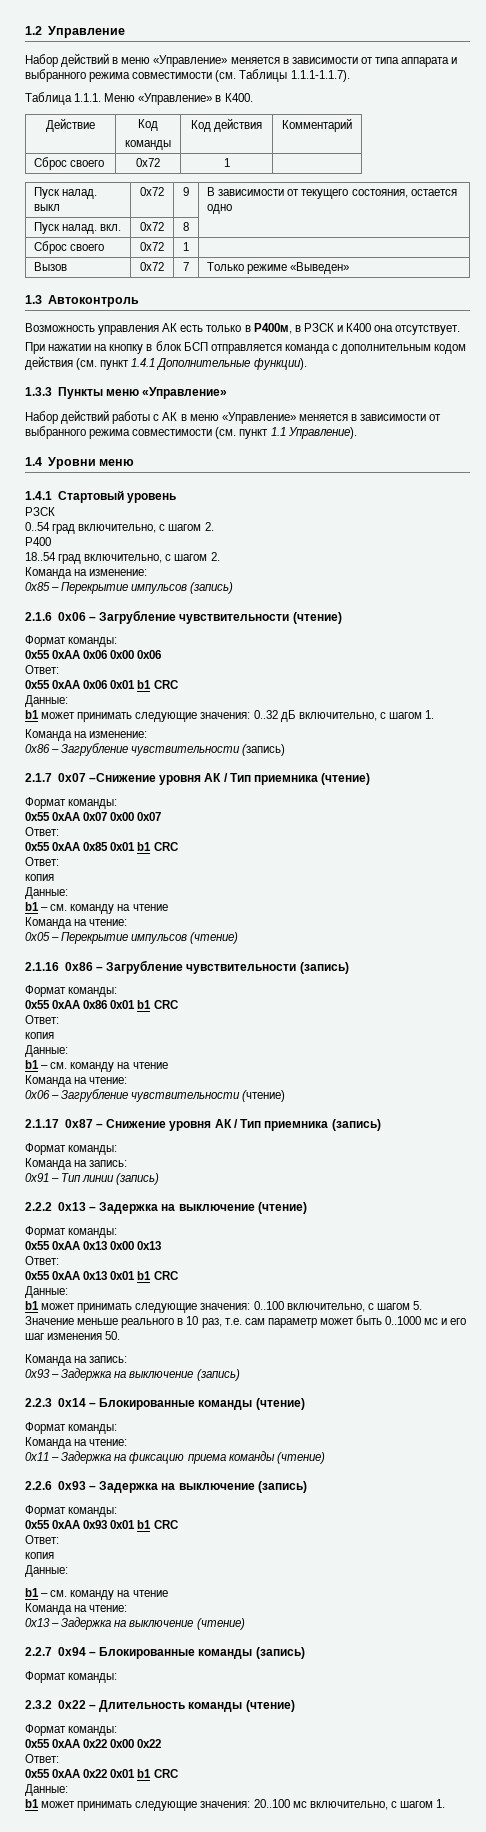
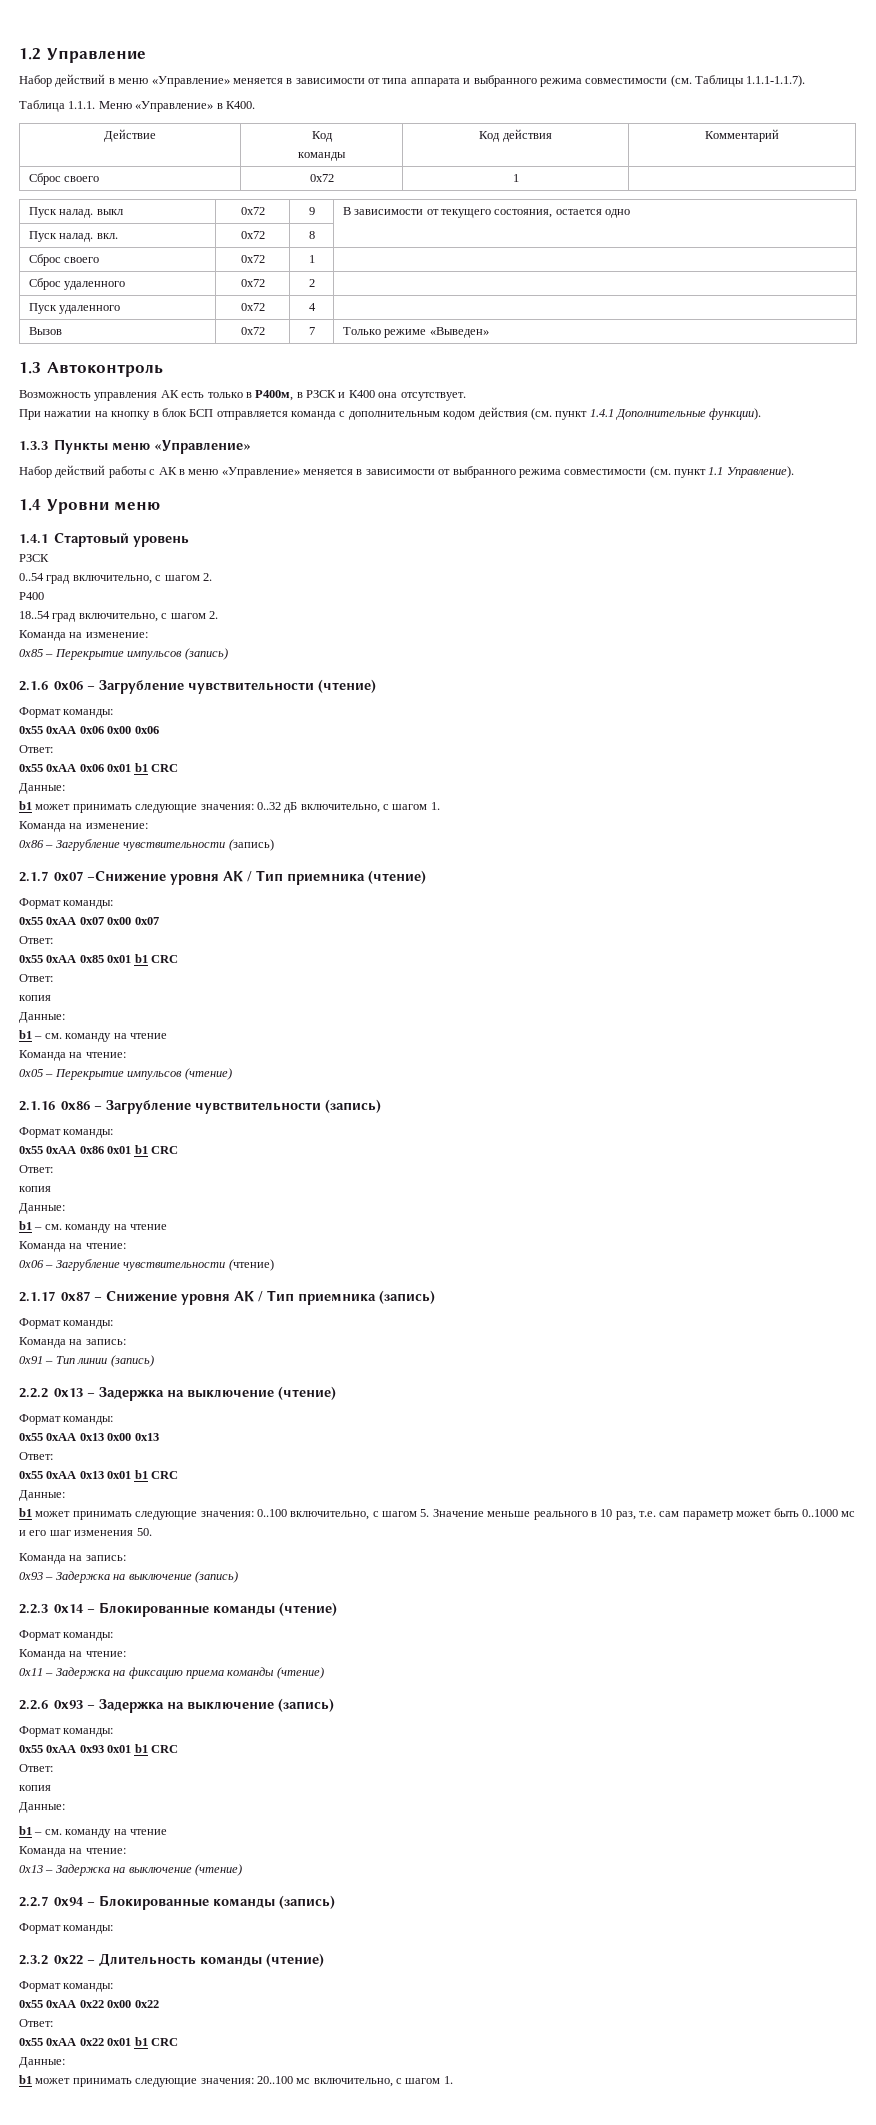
(189, 246) none -> [28,278,126,290] [240,279,265,287] [308,279,315,287] [28,303,121,314] [240,303,265,311] [308,303,316,311] // Сброс удаленного | 0x72 | 2 | // Пуск удаленного | 0x72 | 4 |

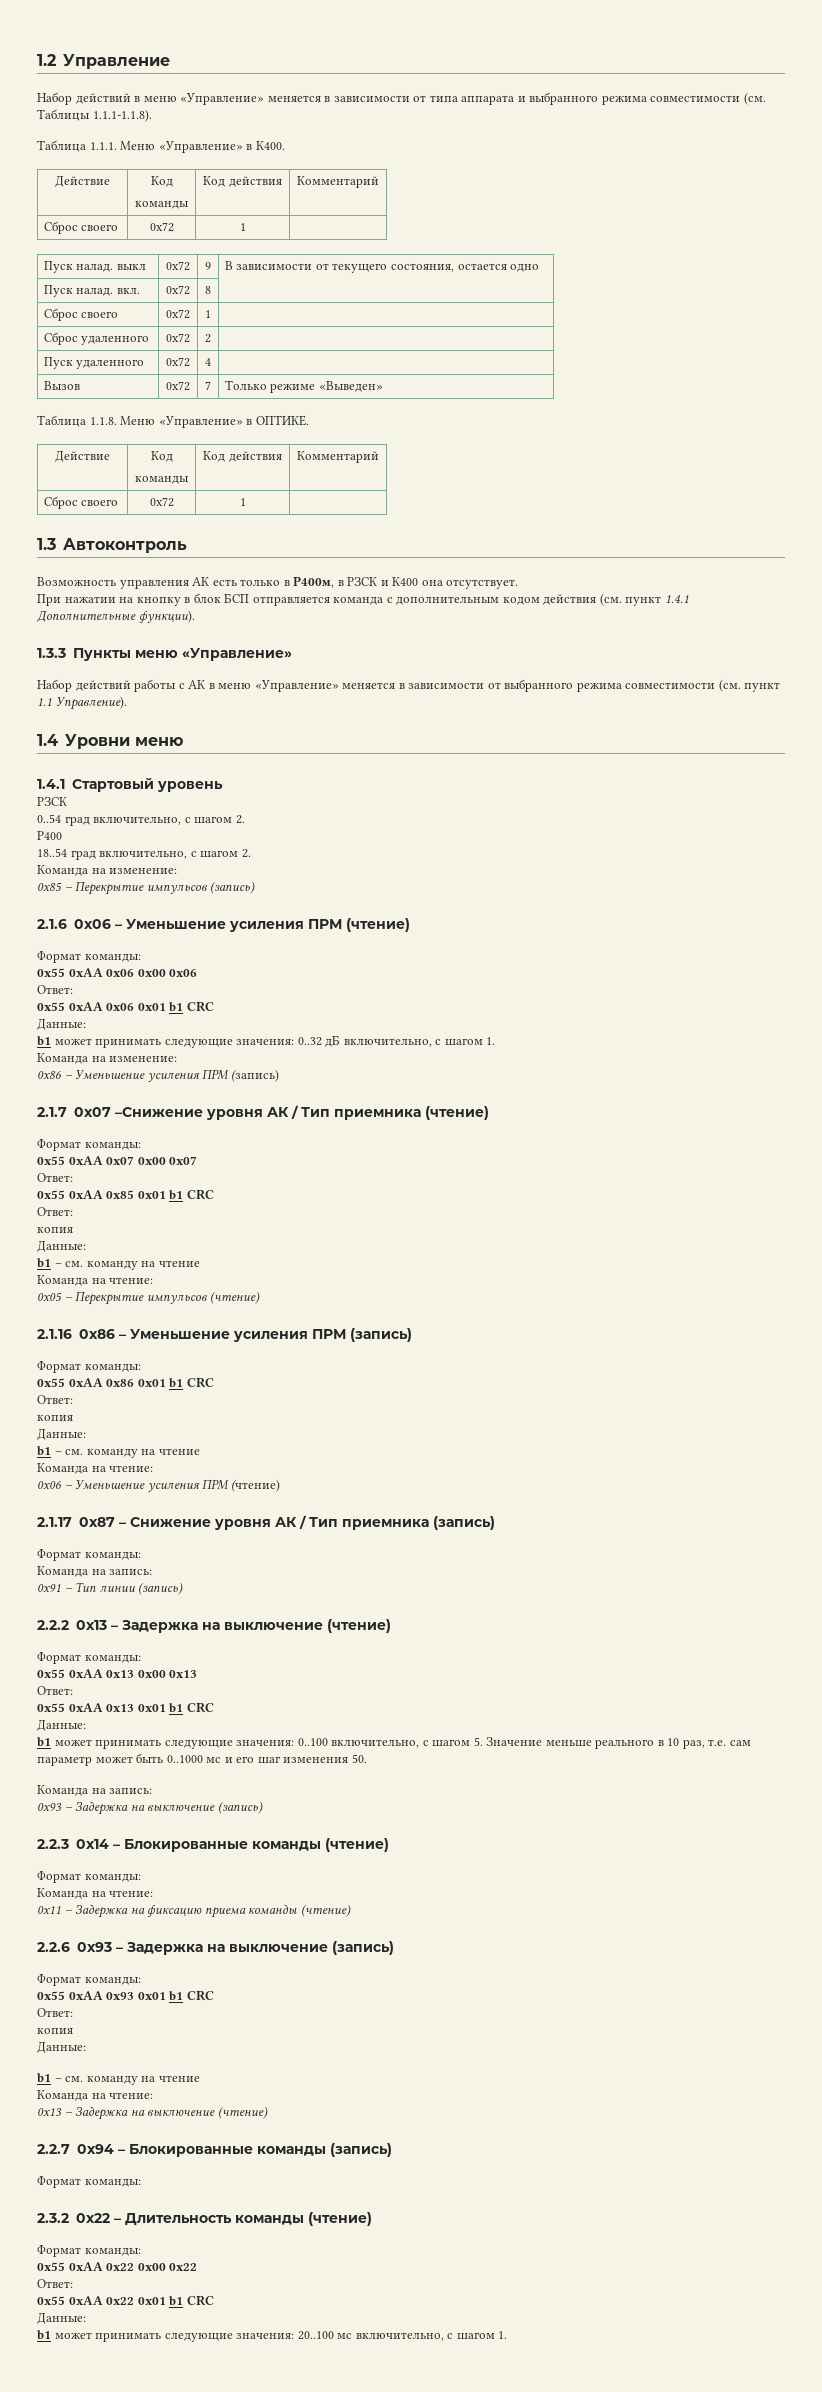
[746,75,806,87] 1.1.1-1.1.7). -> [92,109,152,122] 1.1.1-1.1.8).
(489, 332) none -> [37,415,309,428] [55,450,110,462] [150,451,173,462] [135,476,189,484] [203,451,282,462] [297,451,379,463] [43,496,119,509] [149,497,174,507] [239,498,246,506] // Таблица 1.1.8. Меню «Управление» в ОПТИКЕ. // Действие | Код // команды | Код действия | Комментарий // Сброс своего | 0x72 | 1 |
[99,680,315,694] Загрубление чувствительности -> [125,919,342,932] Уменьшение усиления ПРМ
[55,839,226,851] Загрубление чувствительности -> [75,1069,230,1082] Уменьшение усиления ПРМ
[106,1100,322,1114] Загрубление чувствительности -> [129,1329,346,1342] Уменьшение усиления ПРМ
[55,1259,226,1271] Загрубление чувствительности -> [75,1479,230,1492] Уменьшение усиления ПРМ

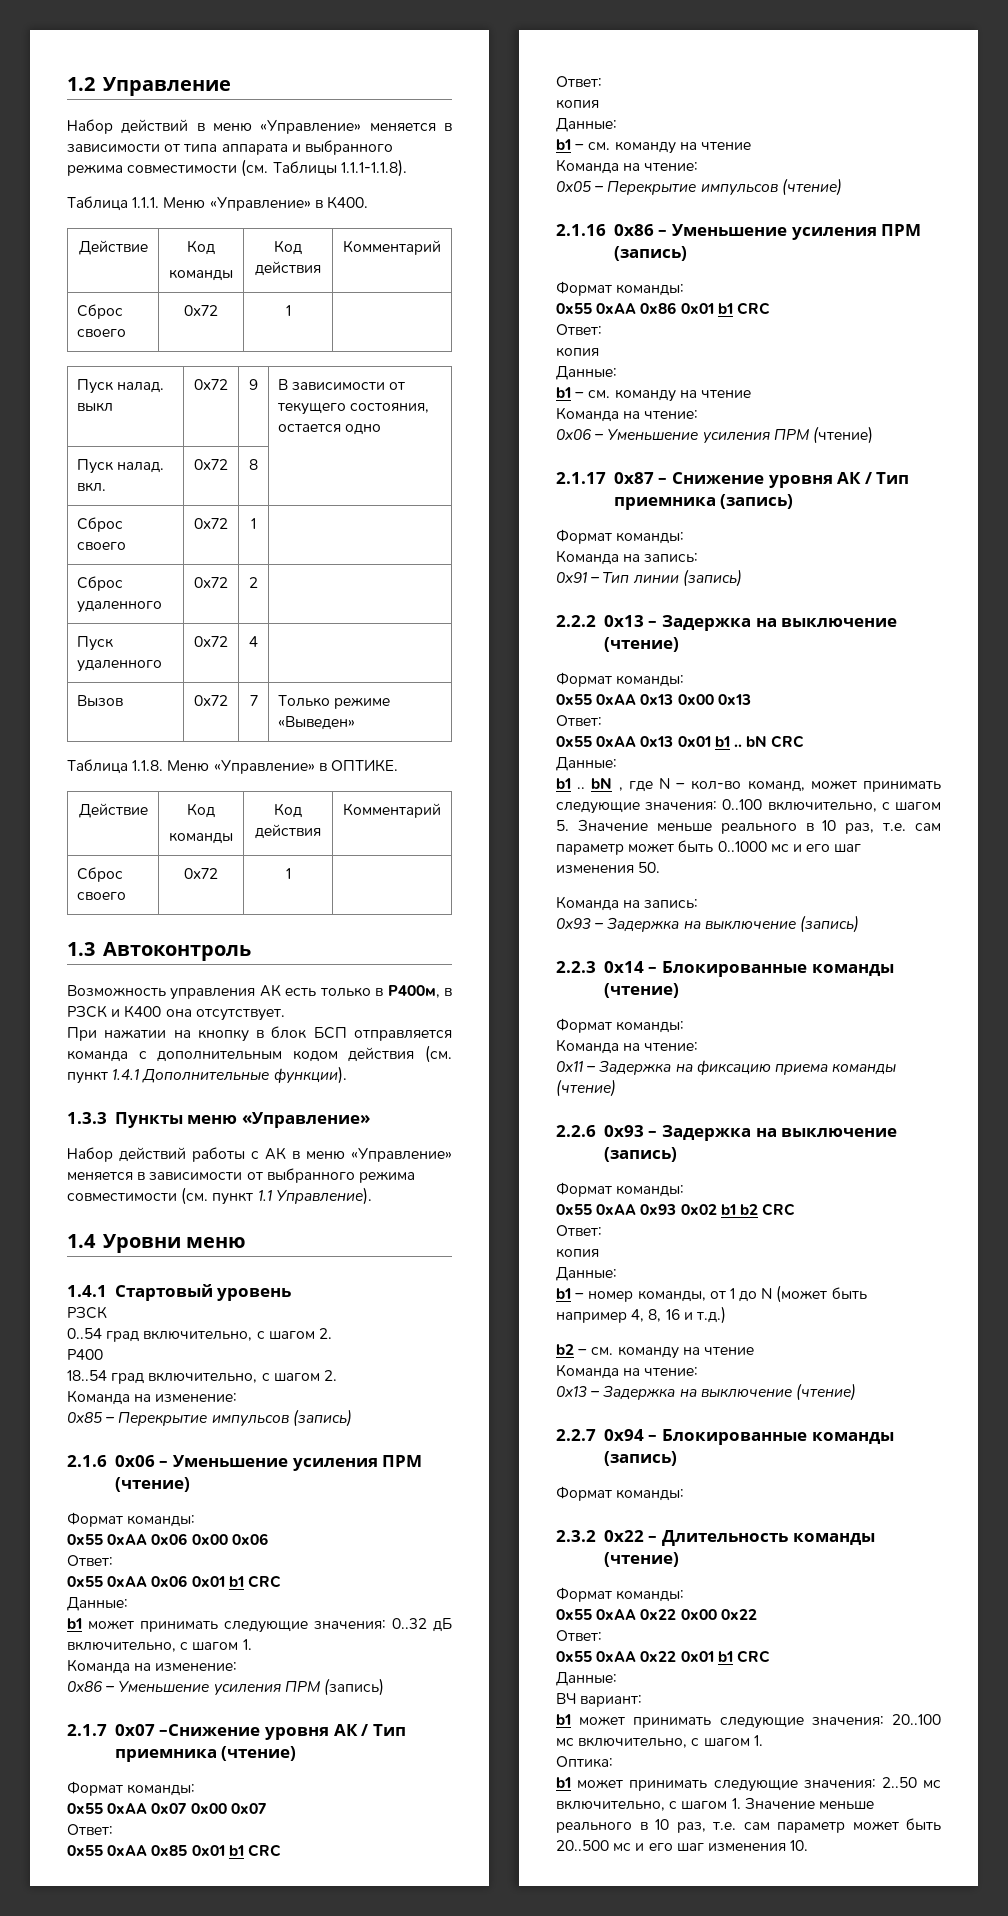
[186,1702,214,1713] [37,1719,86,1731] [37,1737,51,1747] CRC // Данные: // b1 -> [733,735,805,748] [556,757,617,771] [556,778,805,792] .. bN CRC // Данные: // b1 .. bN , где N – кол-во команд,
[137,1990,214,2001] [37,2008,73,2017] [37,2028,73,2034] [37,2041,86,2053] [37,2073,62,2083] 0x01 b1 CRC // Ответ: // копия // Данные: // b1 – -> [680,1203,796,1216] [556,1225,602,1236] [556,1248,599,1258] [556,1267,617,1281] [556,1285,867,1303] [556,1306,726,1324] [556,1344,588,1355] 0x02 b1 b2 CRC // Ответ: // копия // Данные: // b1 – номер команды, от 1 до N (может быть например 4, 8, 16 и т.д.) // b2 –
(86, 2318) none -> [556,1693,643,1707] // ВЧ вариант:
(508, 2335) none -> [556,1756,613,1768] [556,1777,941,1792] [556,1797,874,1811] [556,1818,941,1833] [556,1840,809,1852] // Оптика: // b1 может принимать следующие значения: 2..50 мс включительно, с шагом 1. Значение меньше реального в 10 раз, т.е. сам параметр может быть 20..500 мс и его шаг изменения 10.

